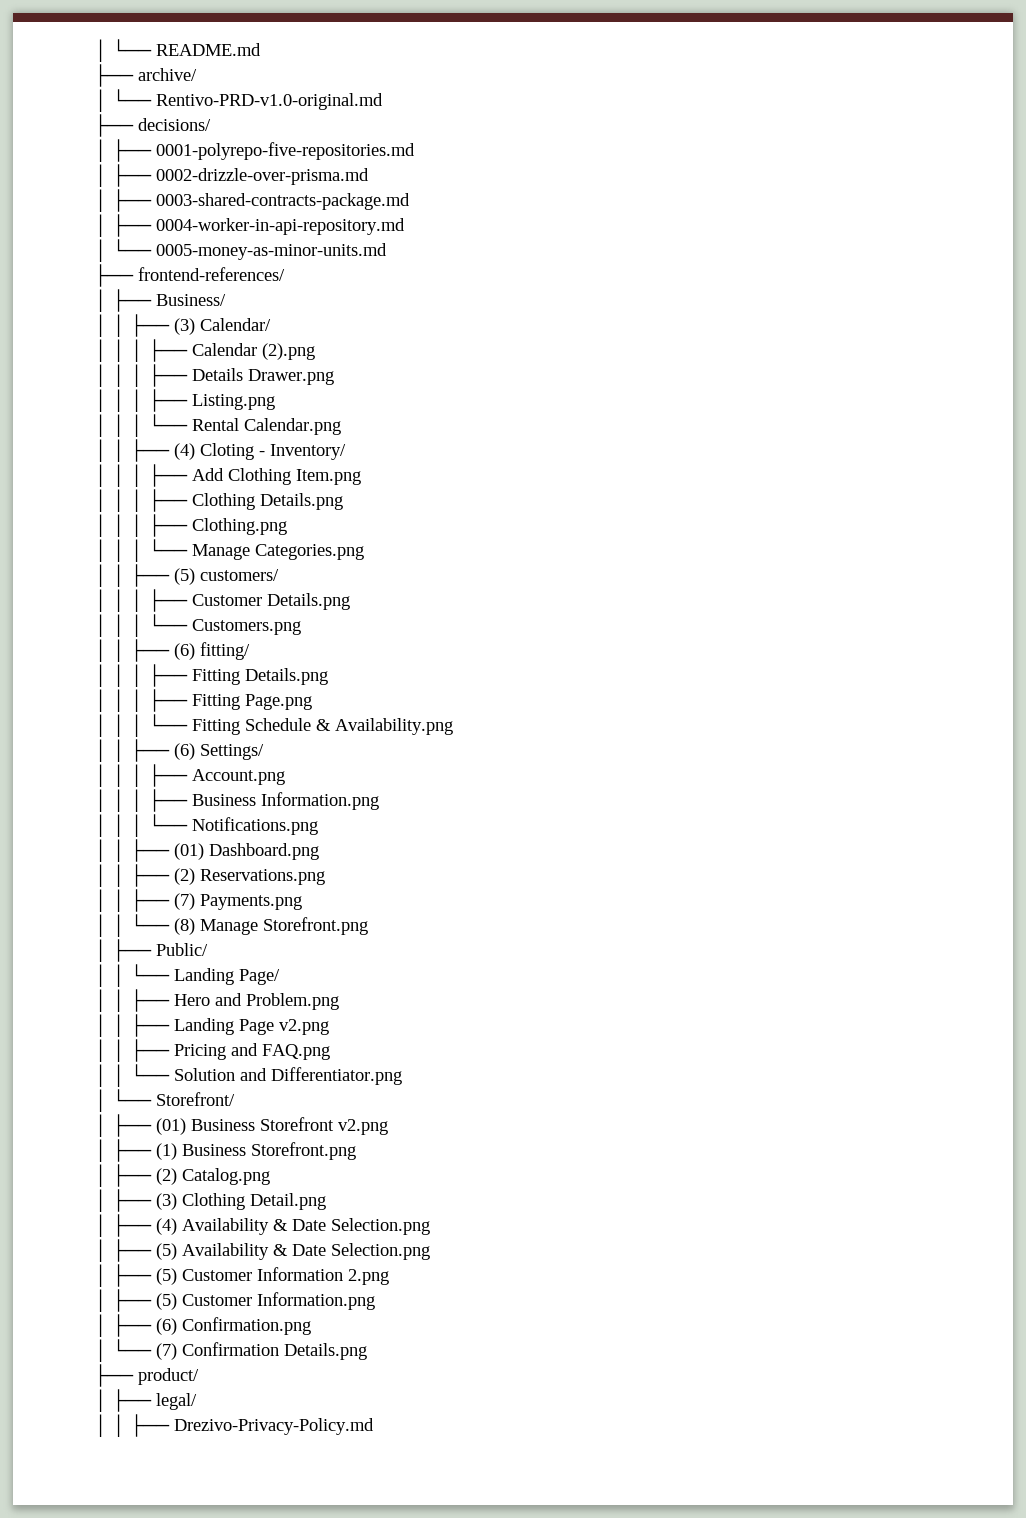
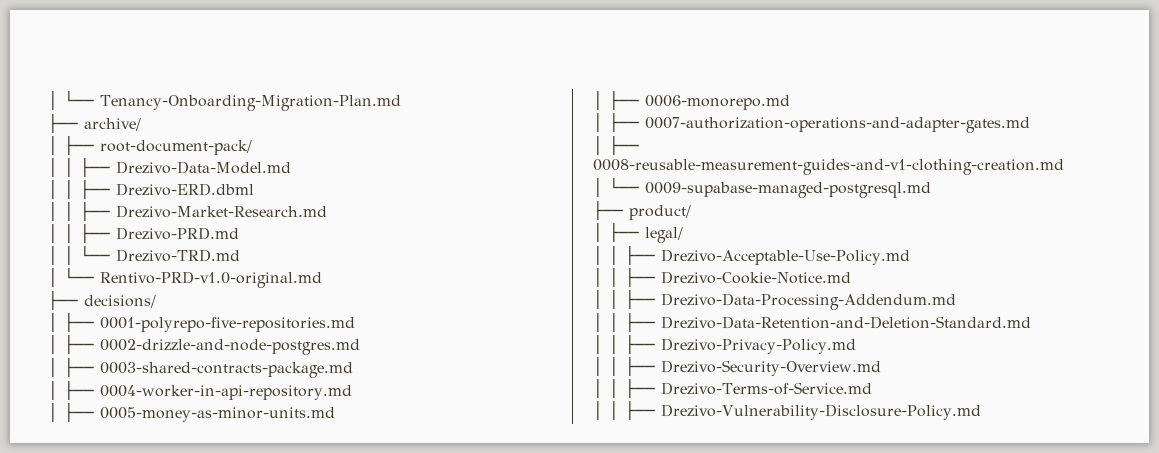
[94,39,261,62] │ └── README.md -> [48,90,401,111] │ └── Tenancy-Onboarding-Migration-Plan.md
(197, 74) none -> [48,135,252,155] [48,157,291,177] [48,179,254,199] [48,201,327,221] [48,223,239,243] [48,245,240,265] // │ ├── root-document-pack/ // │ │ ├── Drezivo-Data-Model.md // │ │ ├── Drezivo-ERD.dbml // │ │ ├── Drezivo-Market-Research.md // │ │ ├── Drezivo-PRD.md // │ │ └── Drezivo-TRD.md
[156,168,369,185] 0002-drizzle-over-prisma.md -> [100,339,360,355] 0002-drizzle-and-node-postgres.md
[112,239,152,256] └── -> [64,402,94,422] ├──
[94,264,285,287] [94,289,226,312] [94,314,271,337] [94,339,315,362] [94,364,334,387] [94,389,275,412] [94,414,341,437] [94,439,346,462] [94,464,361,487] [94,489,343,512] [94,514,287,537] [94,539,364,562] [94,564,279,587] [94,589,350,612] [94,614,301,637] [94,639,250,662] [94,664,328,687] [94,689,312,712] [94,714,453,737] [94,739,264,762] [94,764,285,787] [94,789,379,812] [94,814,318,837] [94,839,319,862] [94,864,325,887] [94,889,302,912] [94,914,368,937] [94,939,208,962] [94,964,280,987] [94,989,339,1012] [94,1014,329,1037] [94,1039,330,1062] [94,1064,402,1087] [94,1089,235,1112] [94,1114,388,1137] [94,1139,356,1162] [94,1164,270,1187] [94,1189,326,1212] [94,1214,430,1237] [94,1239,430,1262] [94,1264,389,1287] [94,1289,375,1312] [94,1314,311,1337] [94,1339,367,1362] // ├── frontend-references/ // │ ├── Business/ // │ │ ├── (3) Calendar/ // │ │ │ ├── Calendar (2).png // │ │ │ ├── Details Drawer.png // │ │ │ ├── Listing.png // │ │ │ └── Rental Calendar.png // │ │ ├── (4) Cloting - Inventory/ // │ │ │ ├── Add Clothing Item.png // │ │ │ ├── Clothing Details.png // │ │ │ ├── Clothing.png // │ │ │ └── Manage Categories.png // │ │ ├── (5) customers/ // │ │ │ ├── Customer Details.png // │ │ │ └── Customers.png // │ │ ├── (6) fitting/ // │ │ │ ├── Fitting Details.png // │ │ │ ├── Fitting Page.png // │ │ │ └── Fitting Schedule & Availability.png // │ │ ├── (6) Settings/ // │ │ │ ├── Account.png // │ │ │ ├── Business Information.png // │ │ │ └── Notifications.png // │ │ ├── (01) Dashboard.png // │ │ ├── (2) Reservations.png // │ │ ├── (7) Payments.png // │ │ └── (8) Manage Storefront.png // │ ├── Public/ // │ │ └── Landing Page/ // │ │ ├── Hero and Problem.png // │ │ ├── Landing Page v2.png // │ │ ├── Pricing and FAQ.png // │ │ └── Solution and Differentiator.png // │ └── Storefront/ // │ ├── (01) Business Storefront v2.png // │ ├── (1) Business Storefront.png // │ ├── (2) Catalog.png // │ ├── (3) Clothing Detail.png // │ ├── (4) Availability & Date Selection.png // │ ├── (5) Availability & Date Selection.png // │ ├── (5) Customer Information 2.png // │ ├── (5) Customer Information.png // │ ├── (6) Confirmation.png // │ └── (7) Confirmation Details.png -> [593,90,790,110] [593,112,1030,133] [593,135,639,155] [593,159,1064,175] [593,177,931,198] // │ ├── 0006-monorepo.md // │ ├── 0007-authorization-operations-and-adapter-gates.md // │ ├── 0008-reusable-measurement-guides-and-v1-clothing-creation.md // │ └── 0009-supabase-managed-postgresql.md
[174,1418,374,1435] Drezivo-Privacy-Policy.md -> [661,249,910,265] [593,267,851,287] [593,289,956,310] [593,312,1031,332] [593,334,856,354] [593,356,881,376] [593,378,872,398] [593,400,981,420] Drezivo-Acceptable-Use-Policy.md // │ │ ├── Drezivo-Cookie-Notice.md // │ │ ├── Drezivo-Data-Processing-Addendum.md // │ │ ├── Drezivo-Data-Retention-and-Deletion-Standard.md // │ │ ├── Drezivo-Privacy-Policy.md // │ │ ├── Drezivo-Security-Overview.md // │ │ ├── Drezivo-Terms-of-Service.md // │ │ ├── Drezivo-Vulnerability-Disclosure-Policy.md

